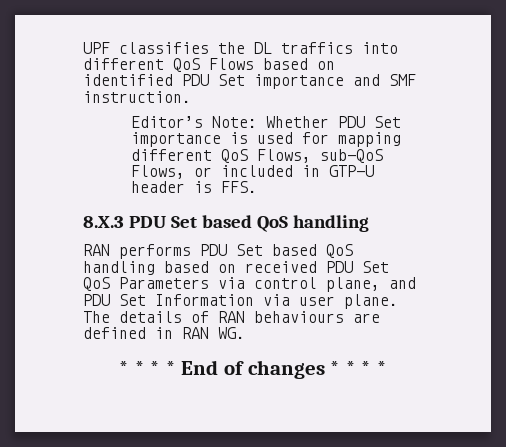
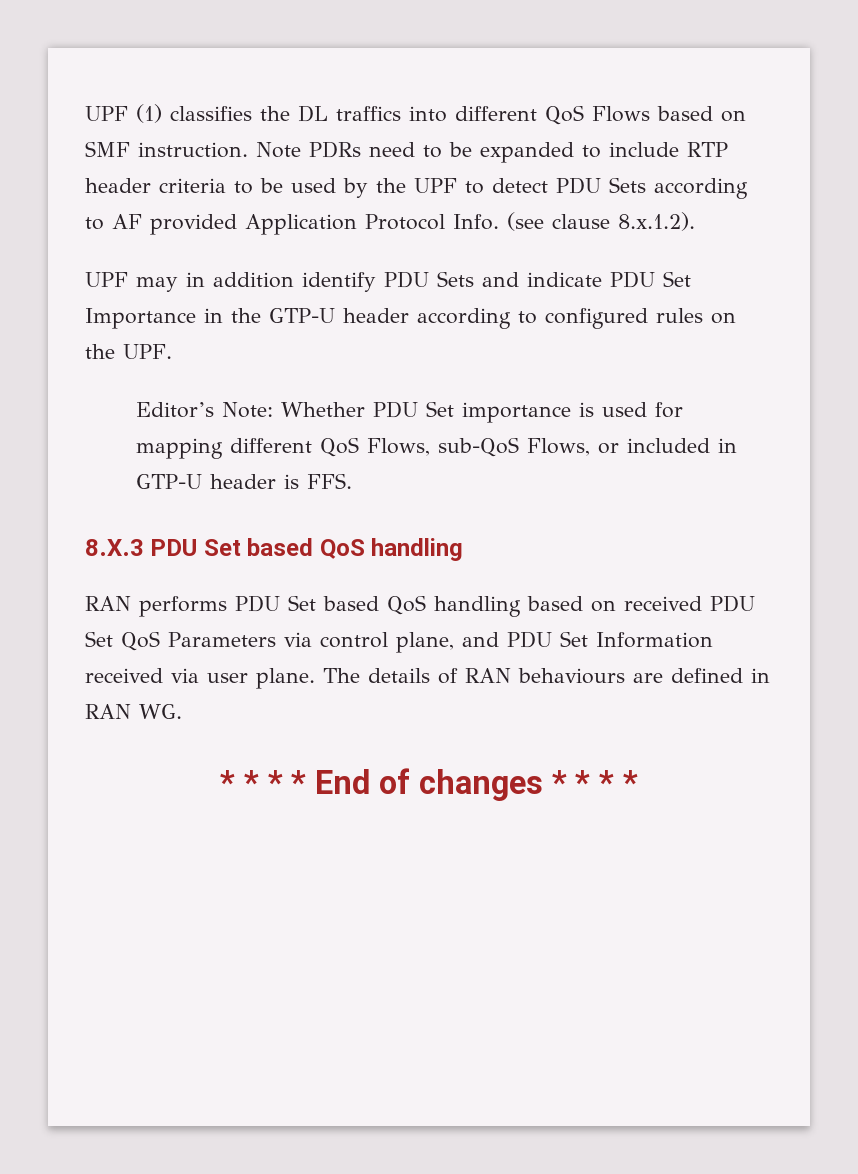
[83,42,110,54] UPF -> [85,104,162,123] UPF (1)
[83,74,416,89] [83,91,191,103] identified PDU Set importance and SMF instruction. -> [85,141,728,163] [85,177,748,199] [85,212,695,235] [85,271,691,292] [85,308,736,329] [85,344,172,359] SMF instruction. Note PDRs need to be expanded to include RTP header criteria to be used by the UPF to detect PDU Sets according to AF provided Application Protocol Info. (see clause 8.x.1.2). // UPF may in addition identify PDU Sets and indicate PDU Set Importance in the GTP-U header according to configured rules on the UPF.
(254, 300) none -> [85,668,163,683] received

